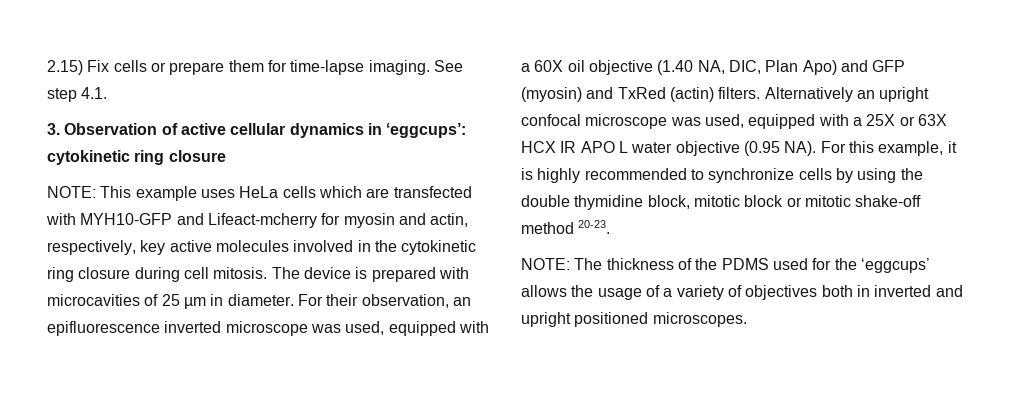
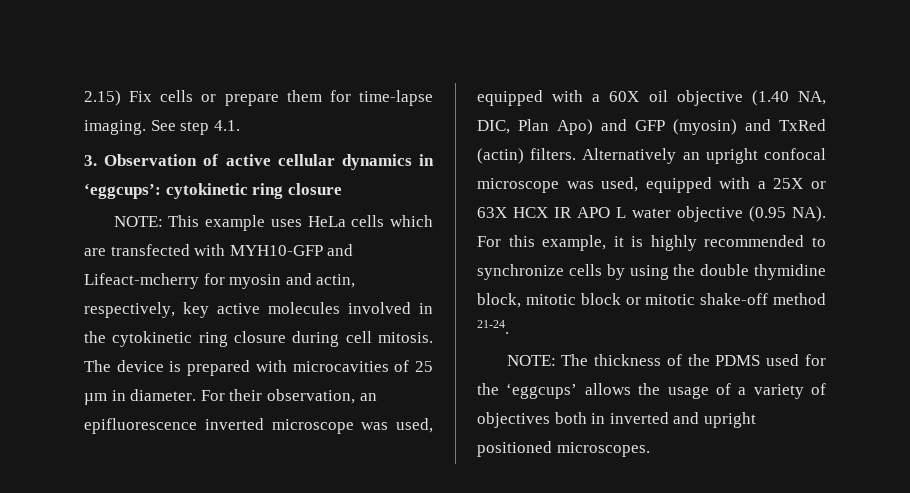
[578,220,611,234] 20-23. -> [477,320,509,334] 21-24.

